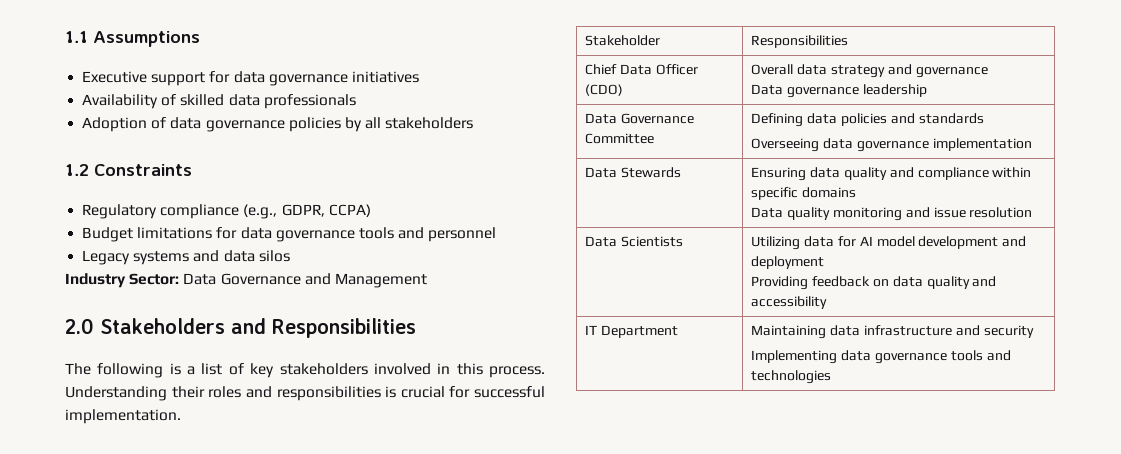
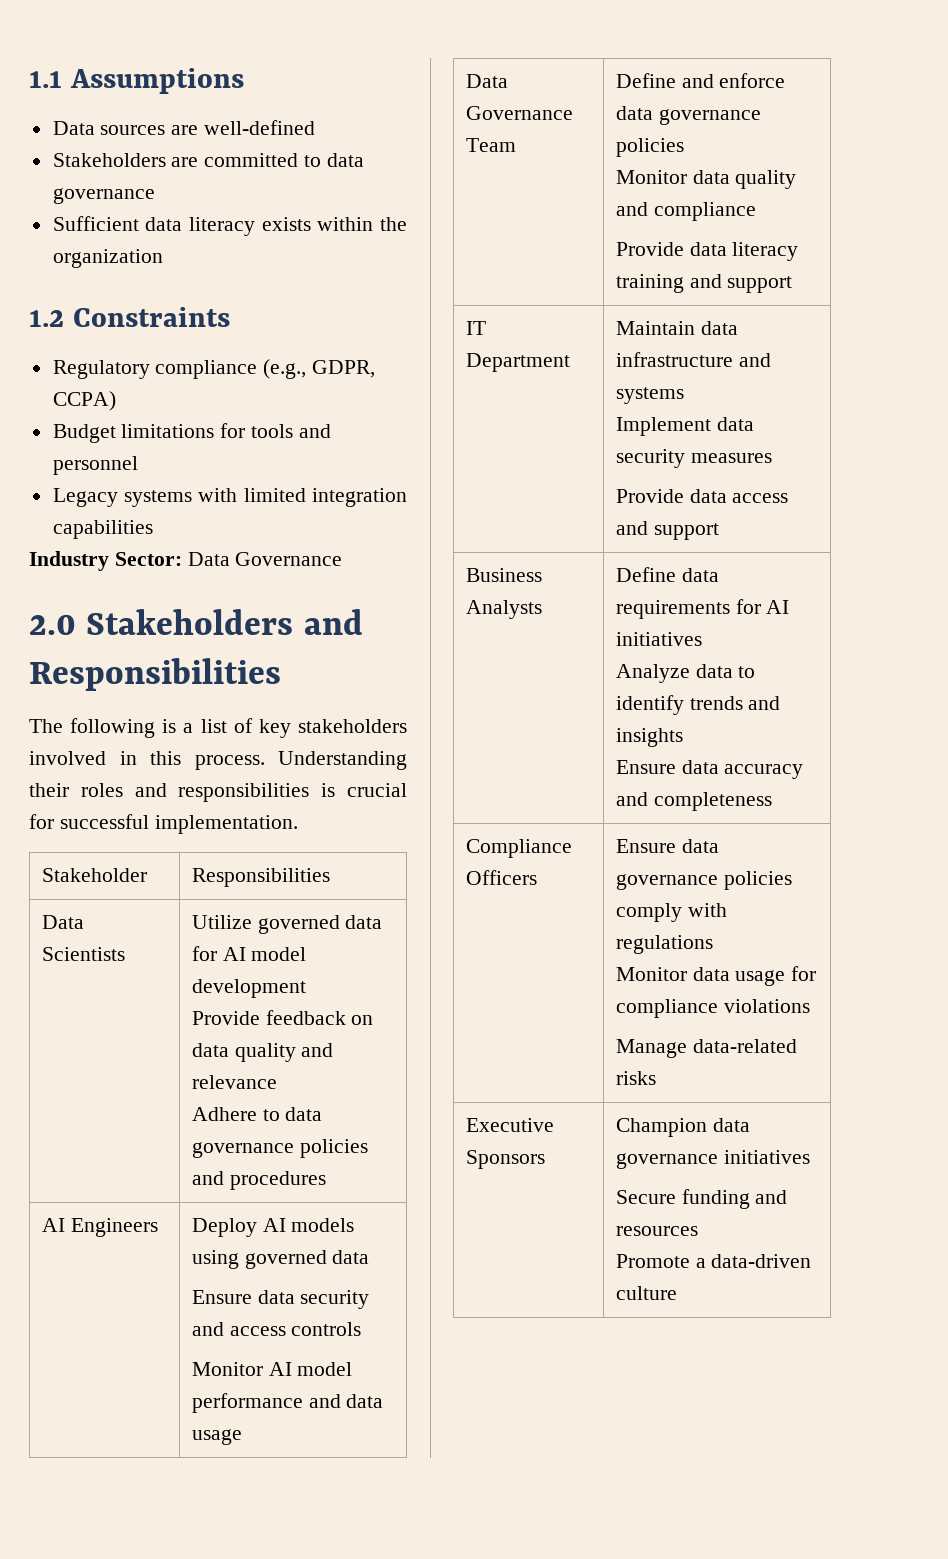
[82,71,419,86] [82,94,356,109] [82,117,474,132] Executive support for data governance initiatives // Availability of skilled data professionals // Adoption of data governance policies by all stakeholders -> [52,120,316,135] [52,153,364,167] [52,188,155,204] [52,216,408,236] [52,249,163,268] Data sources are well-defined // Stakeholders are committed to data governance // Sufficient data literacy exists within the organization
[240,227,355,242] data governance -> (246, 430) none
[193,250,290,262] and data silos -> [198,488,407,507] [52,520,153,539] with limited integration capabilities
[304,273,427,288] and Management -> (343, 559) none
[585,64,698,75] [585,84,624,96] [751,64,988,78] [751,84,927,98] [585,113,695,124] [585,133,655,144] [751,113,984,127] [751,138,1032,152] [585,167,682,178] [751,167,1032,181] [751,187,857,200] [751,207,1033,221] // Chief Data Officer (CDO) | Overall data strategy and governance // Data governance leadership // Data Governance Committee | Defining data policies and standards // Overseeing data governance implementation // Data Stewards | Ensuring data quality and compliance within specific domains // Data quality monitoring and issue resolution -> (330, 877) none
[751,236,801,250] Utilizing -> [191,915,340,934] Utilize governed
[1002,236,1027,247] [751,256,825,269] [751,276,809,290] and deployment // Providing -> [191,1011,260,1025] // Provide
[751,296,828,309] accessibility -> [191,1075,277,1089] [191,1107,323,1121] [191,1139,368,1158] [191,1171,326,1190] [41,1218,158,1237] [191,1218,355,1237] [191,1250,370,1269] [191,1290,370,1309] [191,1322,362,1336] [191,1362,353,1376] [191,1393,384,1413] [191,1429,242,1445] [465,74,508,88] [465,106,573,120] [465,138,516,152] [615,73,786,88] [615,106,761,125] [615,138,684,157] [615,170,797,189] [615,202,756,221] [615,242,799,261] [615,274,793,293] relevance // Adhere to data governance policies and procedures // AI Engineers | Deploy AI models using governed data // Ensure data security and access controls // Monitor AI model performance and data usage // Data Governance Team | Define and enforce data governance policies // Monitor data quality and compliance // Provide data literacy training and support
[751,325,827,339] Maintaining -> [615,321,695,335] Maintain
[983,325,1034,338] [751,350,1011,364] [751,370,832,384] security // Implementing data governance tools and technologies -> [615,387,684,404] [615,417,754,436] [615,449,772,468] [615,489,789,503] [615,521,719,540] [465,568,542,582] [465,600,542,619] [615,567,719,582] [615,599,790,619] [615,632,702,646] [615,664,756,683] [615,695,781,715] [615,728,683,747] [615,760,804,779] [615,792,772,811] [465,839,572,858] [465,870,537,885] [615,839,719,853] [615,871,792,890] [615,903,727,922] [615,935,713,954] [615,966,817,986] [615,999,810,1018] [615,1039,797,1058] [615,1071,656,1085] [465,1118,554,1132] [465,1150,545,1169] [615,1118,750,1137] [615,1150,810,1169] [615,1189,788,1209] [615,1226,698,1236] [615,1254,812,1268] [615,1286,677,1300] systems // Implement data security measures // Provide data access and support // Business Analysts | Define data requirements for AI initiatives // Analyze data to identify trends and insights // Ensure data accuracy and completeness // Compliance Officers | Ensure data governance policies comply with regulations // Monitor data usage for compliance violations // Manage data-related risks // Executive Sponsors | Champion data governance initiatives // Secure funding and resources // Promote a data-driven culture

